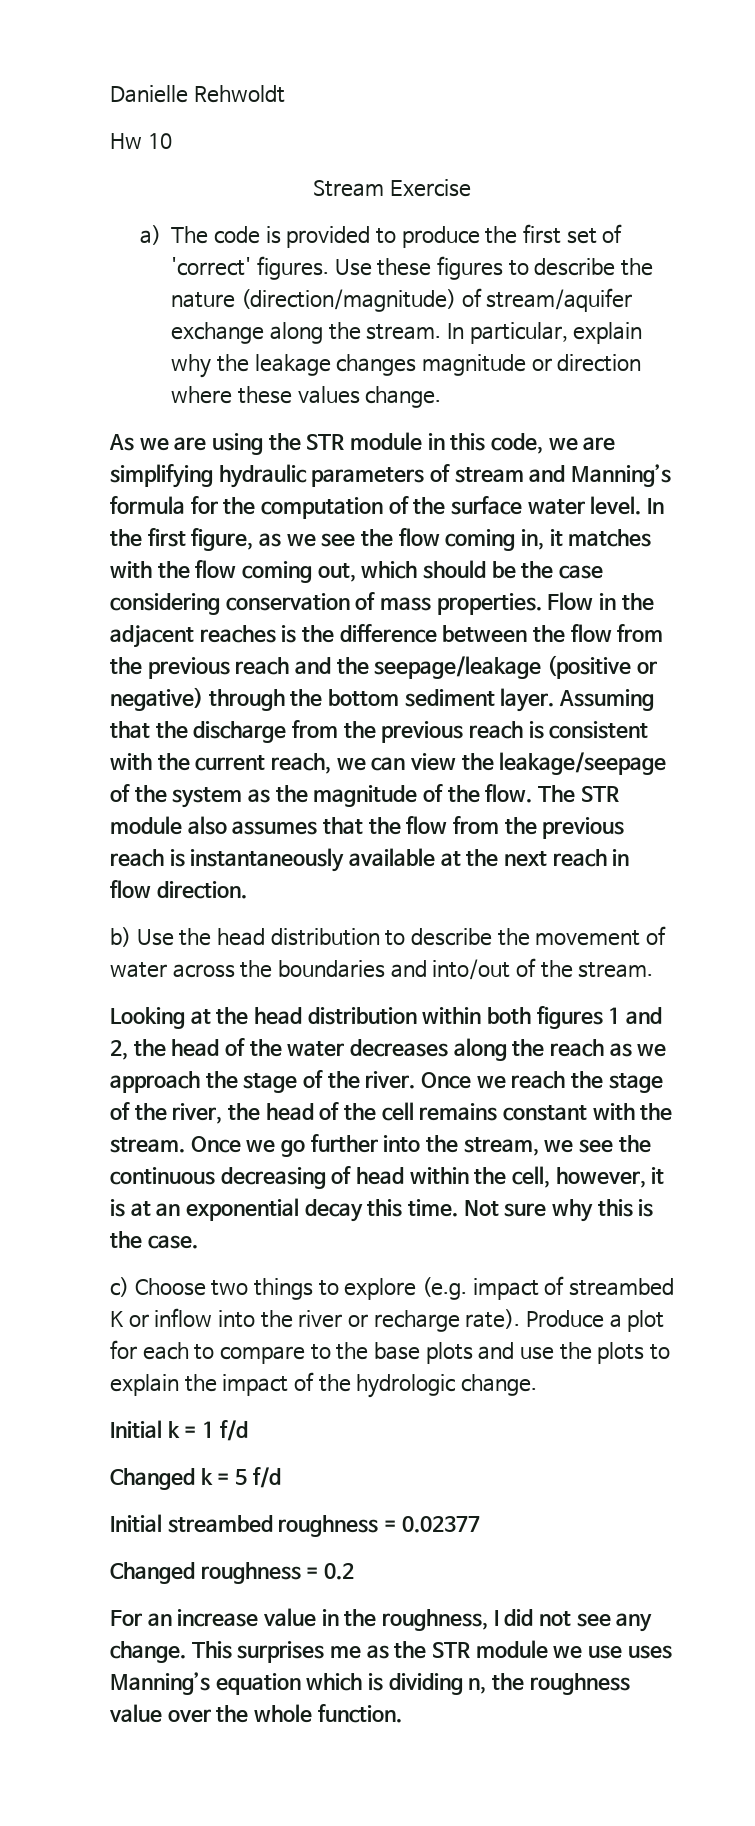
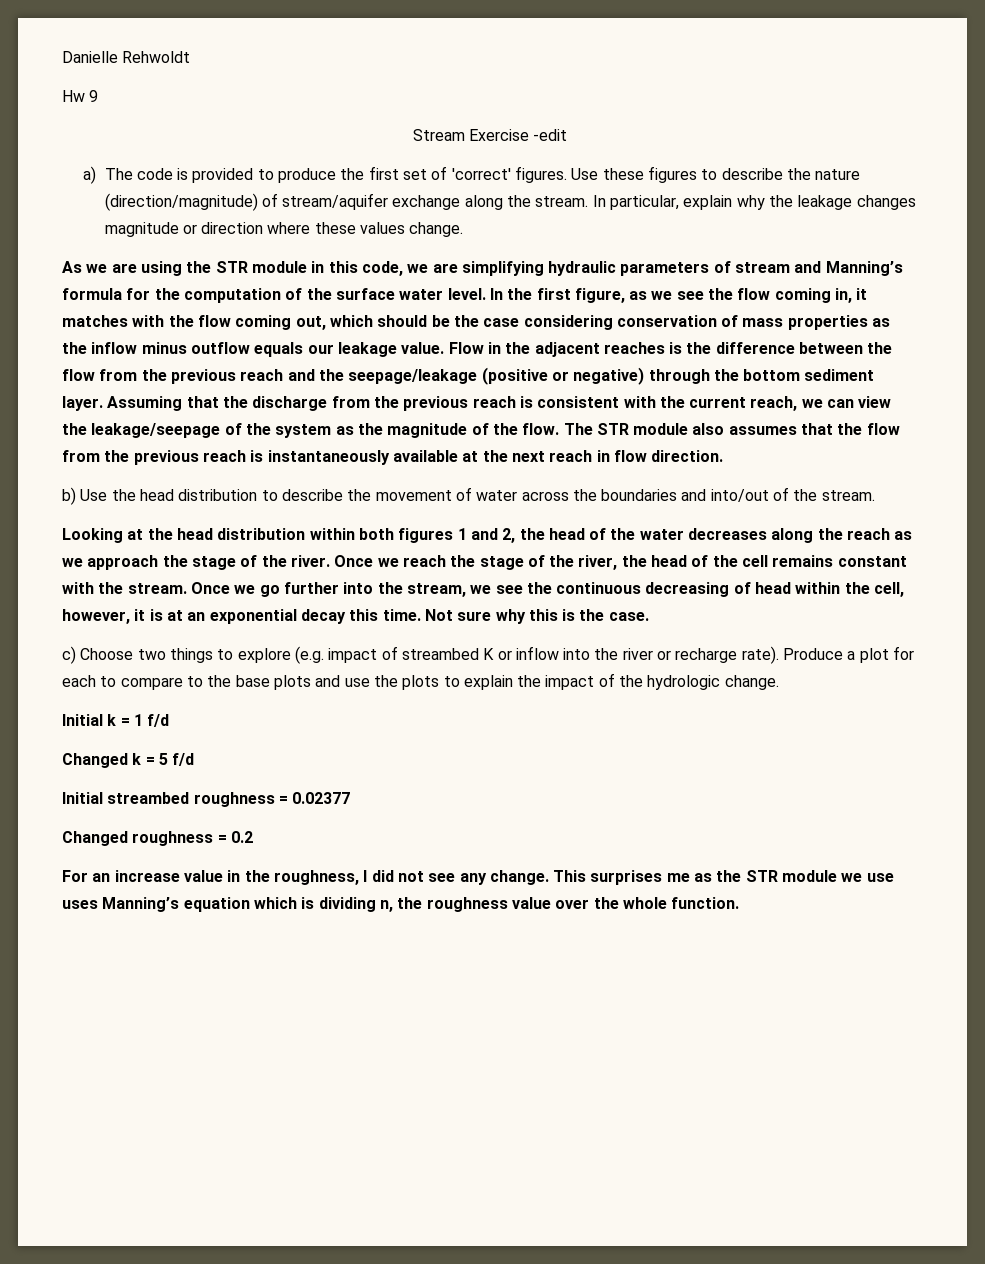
[147,133,172,149] 10 -> [89,90,99,102] 9
(471, 188) none -> [533,129,568,141] -edit
[436,593,542,615] properties. -> [787,315,891,330] [62,342,445,357] properties as the inflow minus outflow equals our leakage value.

